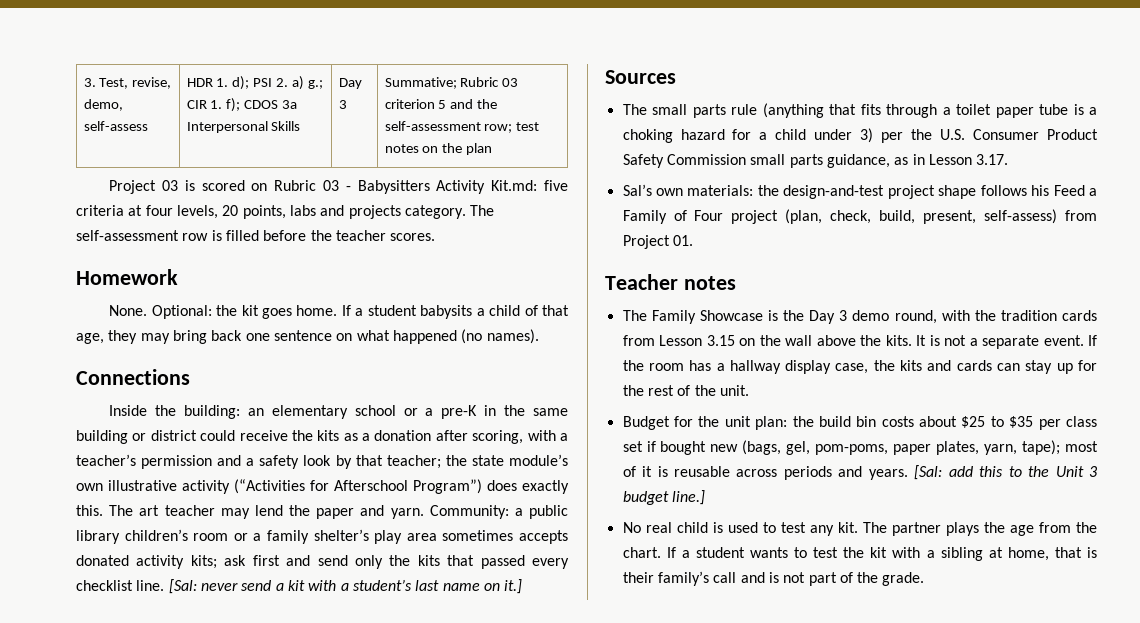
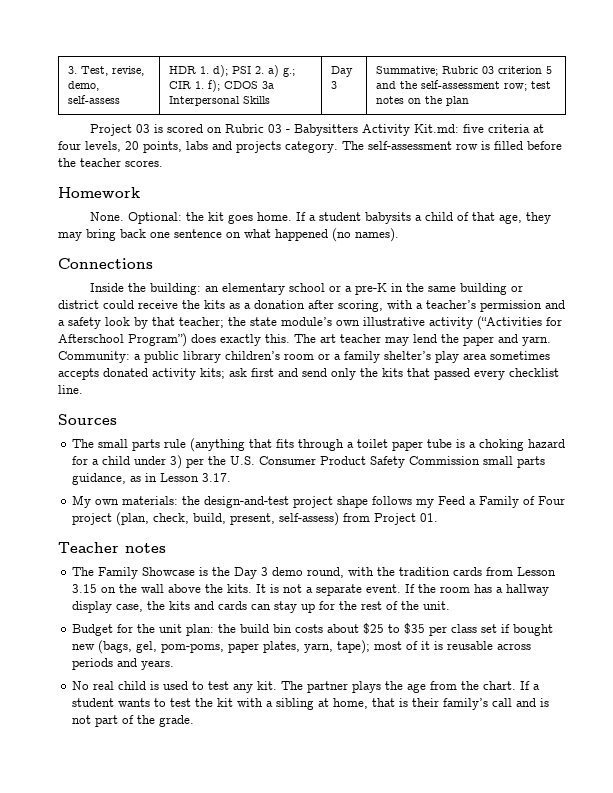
[168,579,523,594] [Sal: never send a kit with a student’s last name on it.] -> (83, 389) none
[622,184,652,196] Sal’s -> [72,495,92,508] My
[1031,185,1050,196] his -> [416,499,435,508] my
[914,465,1097,480] [622,490,705,505] [Sal: add this to the Unit 3 budget line.] -> (175, 665) none

